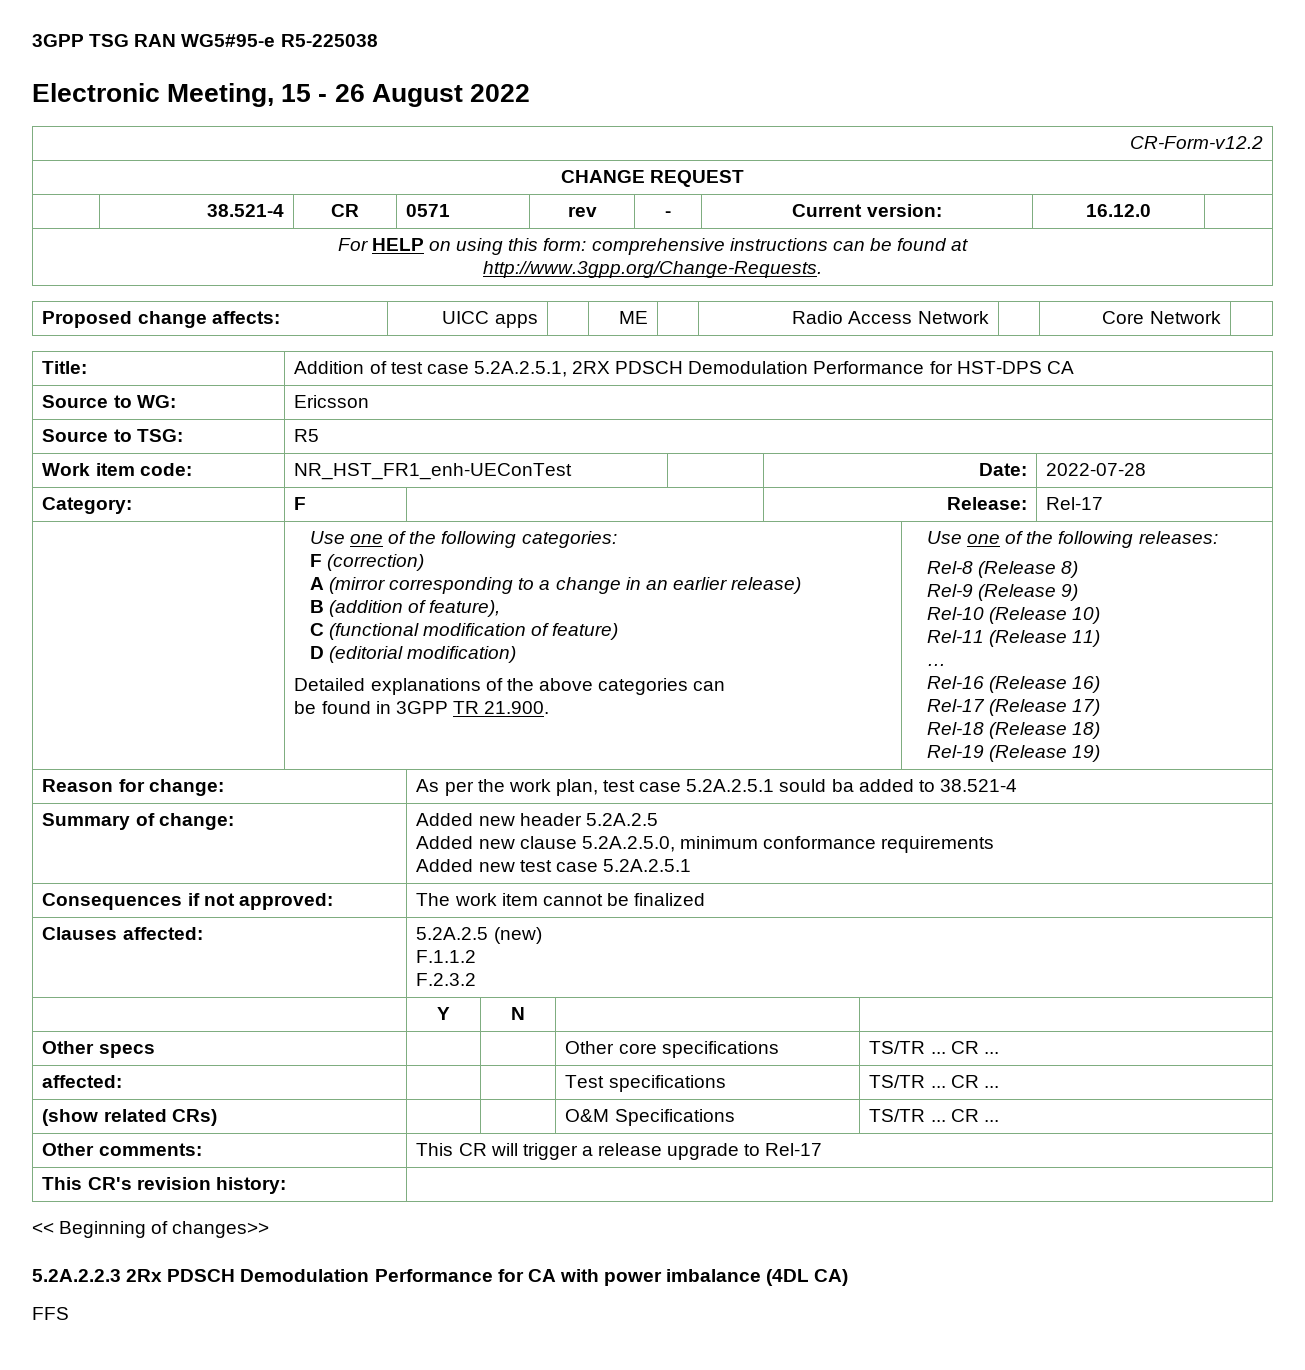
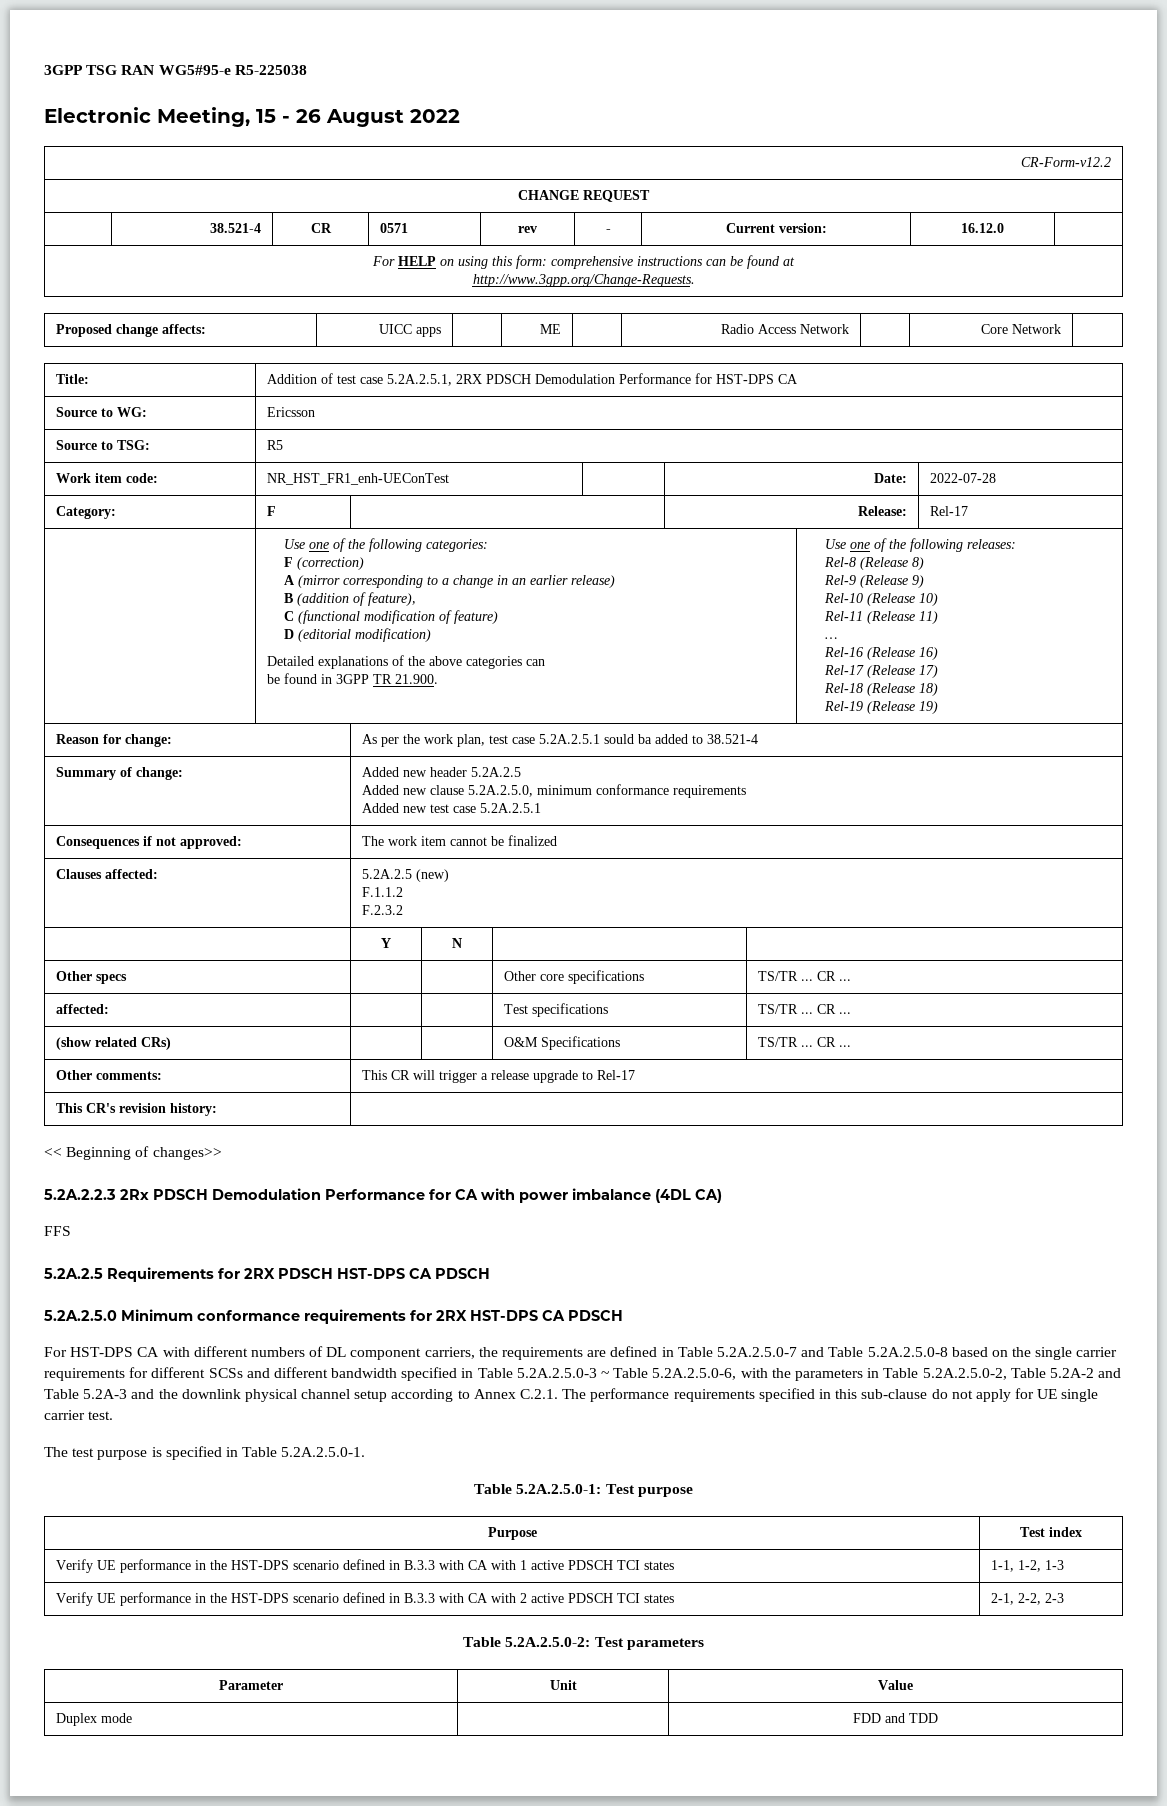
(69, 1313) none -> [44,1267,490,1282] [44,1309,623,1324] [44,1346,1118,1360] [44,1367,1122,1381] [44,1388,1099,1402] [44,1410,114,1420] [44,1446,366,1460] [474,1484,693,1497] [487,1527,537,1540] [1020,1527,1082,1537] [56,1559,675,1573] [991,1560,1065,1572] [56,1592,675,1606] [991,1593,1065,1605] [463,1637,704,1650] [219,1680,283,1690] [549,1680,577,1690] [878,1680,913,1690] [56,1713,133,1726] [853,1713,938,1723] // 5.2A.2.5 Requirements for 2RX PDSCH HST-DPS CA PDSCH // 5.2A.2.5.0 Minimum conformance requirements for 2RX HST-DPS CA PDSCH // For HST-DPS CA with different numbers of DL component carriers, the requirements are defined in Table 5.2A.2.5.0-7 and Table 5.2A.2.5.0-8 based on the single carrier requirements for different SCSs and different bandwidth specified in Table 5.2A.2.5.0-3 ~ Table 5.2A.2.5.0-6, with the parameters in Table 5.2A.2.5.0-2, Table 5.2A-2 and Table 5.2A-3 and the downlink physical channel setup according to Annex C.2.1. The performance requirements specified in this sub-clause do not apply for UE single carrier test. // The test purpose is specified in Table 5.2A.2.5.0-1. // Table 5.2A.2.5.0-1: Test purpose // Purpose | Test index // Verify UE performance in the HST-DPS scenario defined in B.3.3 with CA with 1 active PDSCH TCI states | 1-1, 1-2, 1-3 // Verify UE performance in the HST-DPS scenario defined in B.3.3 with CA with 2 active PDSCH TCI states | 2-1, 2-2, 2-3 // Table 5.2A.2.5.0-2: Test parameters // Parameter | Unit | Value // Duplex mode | | FDD and TDD

